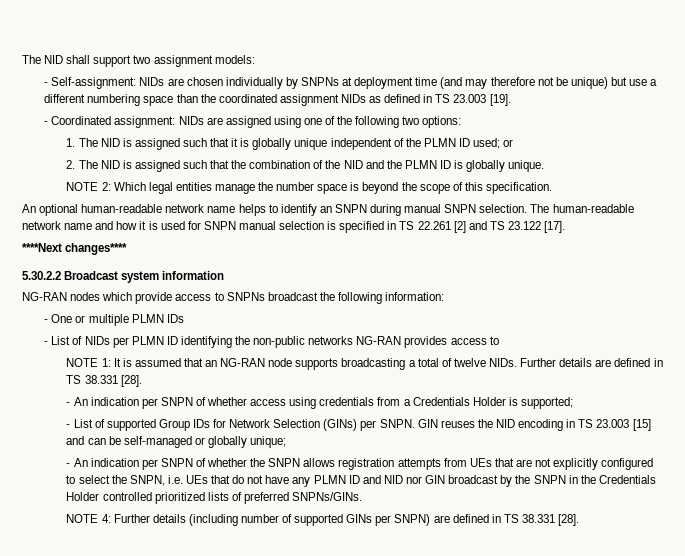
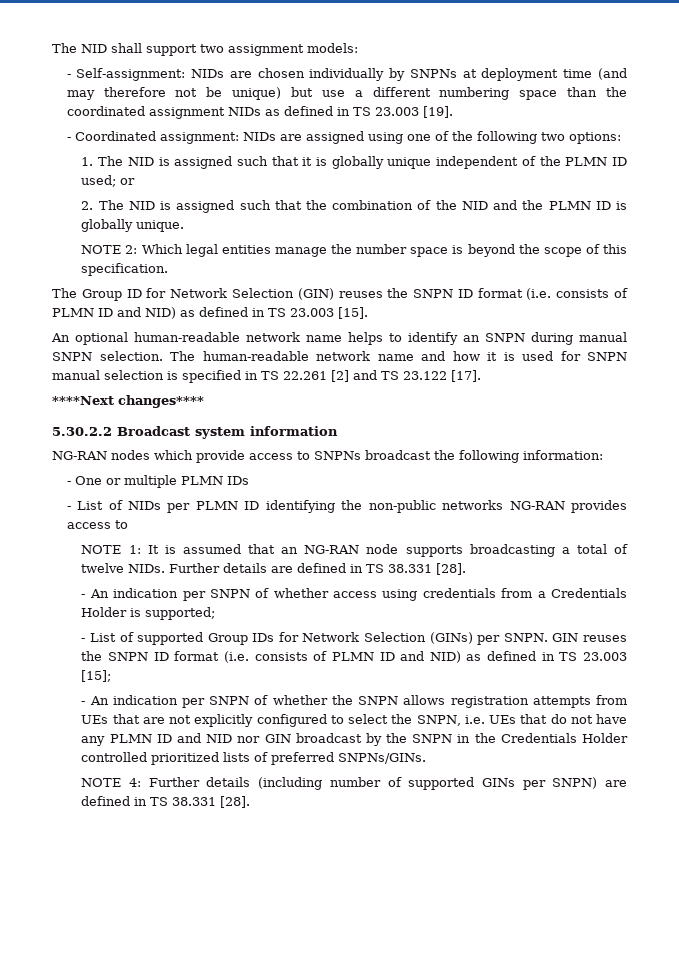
(552, 188) none -> [52,288,628,301] [52,307,368,319] // The Group ID for Network Selection (GIN) reuses the SNPN ID format (i.e. consists of PLMN ID and NID) as defined in TS 23.003 [15].
[495,419,651,431] [66,436,287,448] NID encoding in TS 23.003 [15] and can be self-managed or globally unique; -> [108,651,628,663] [81,670,112,682] SNPN ID format (i.e. consists of PLMN ID and NID) as defined in TS 23.003 [15];

